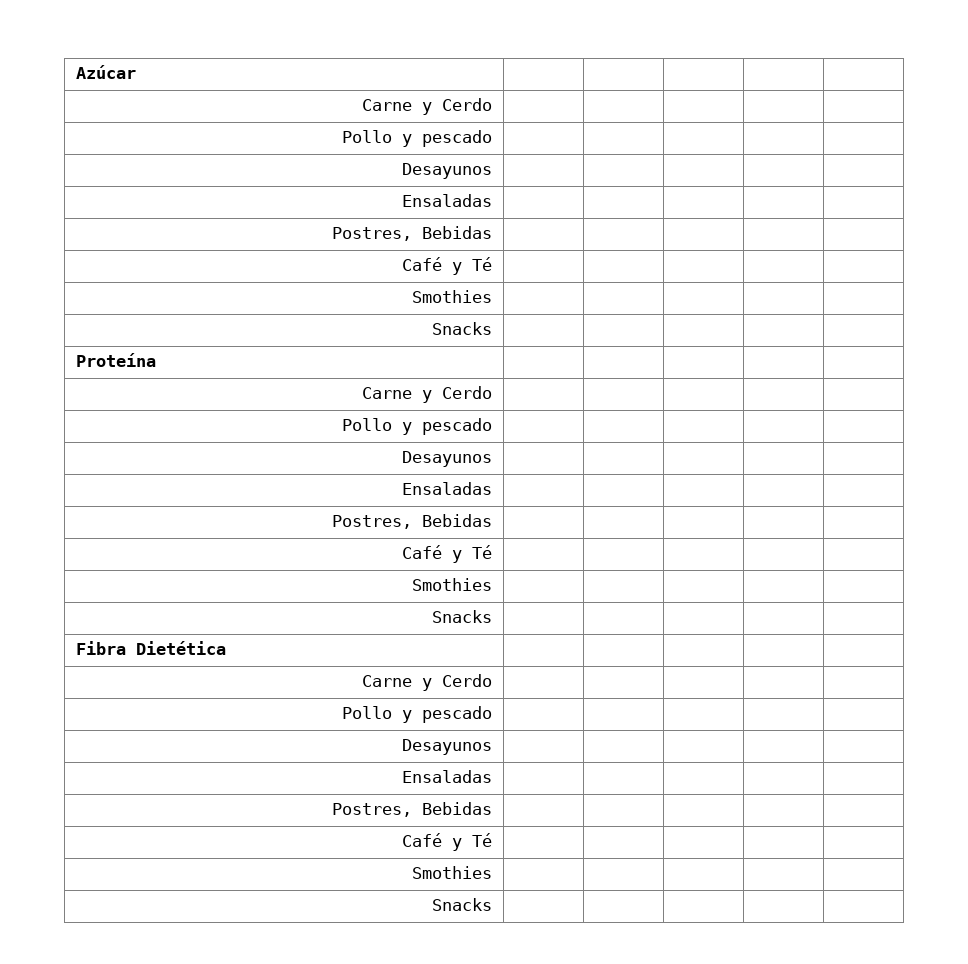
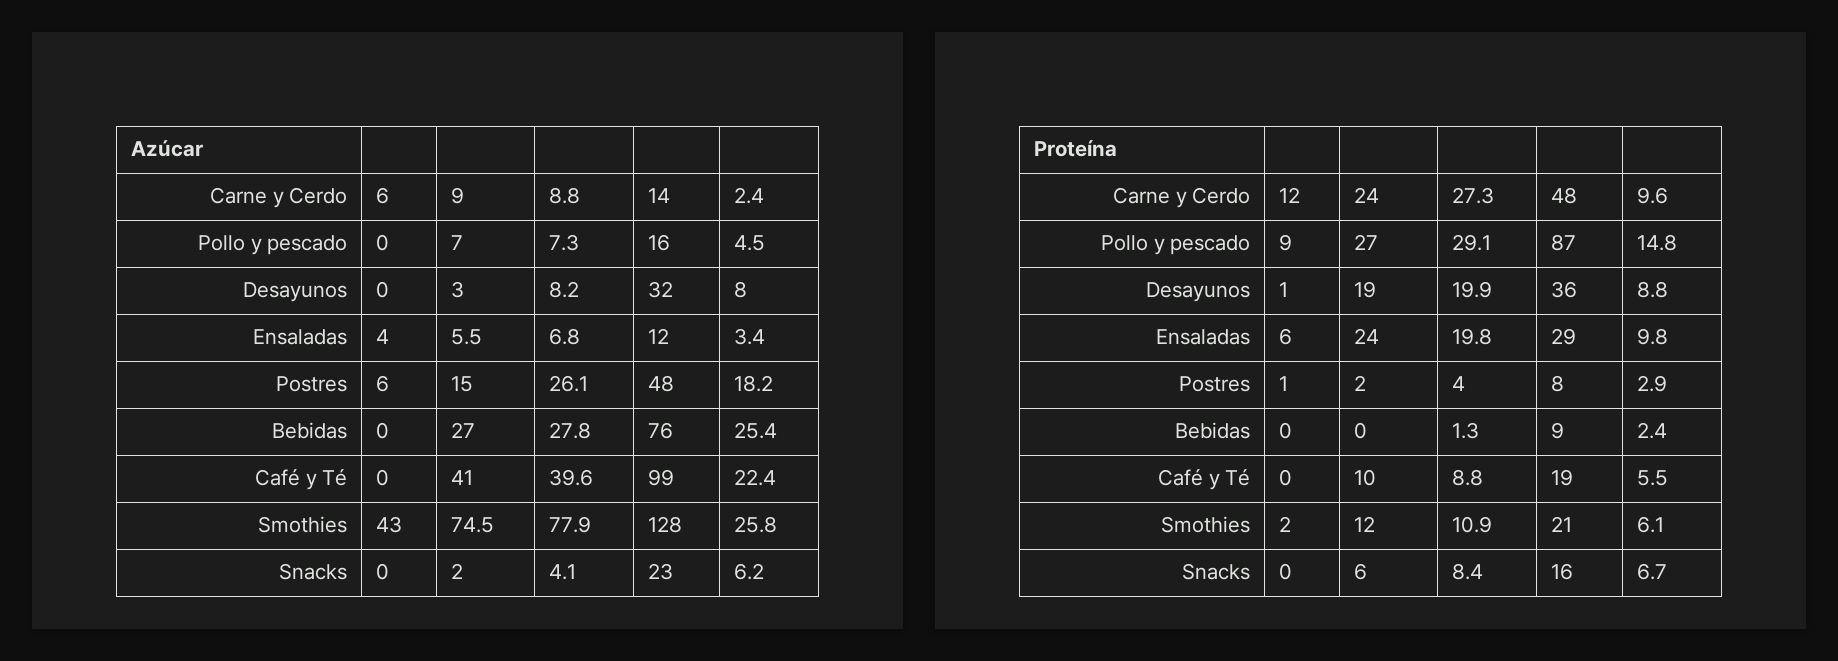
[341,130,492,147] [401,163,492,179] [401,194,492,207] [331,226,492,241] [401,257,492,275] [411,290,492,303] [431,322,492,335] [76,353,157,367] [361,386,492,403] [341,418,492,435] [401,451,492,467] [401,482,492,495] [331,514,492,529] [401,545,492,563] [411,578,492,591] [431,610,492,623] [76,641,227,655] [361,674,492,691] [341,706,492,723] [401,739,492,755] [401,770,492,783] [331,802,492,817] [401,833,492,851] [411,866,492,879] [431,898,492,911] | | | | // Pollo y pescado | | | | | // Desayunos | | | | | // Ensaladas | | | | | // Postres, Bebidas | | | | | // Café y Té | | | | | // Smothies | | | | | // Snacks | | | | | // Proteína | | | | | // Carne y Cerdo | | | | | // Pollo y pescado | | | | | // Desayunos | | | | | // Ensaladas | | | | | // Postres, Bebidas | | | | | // Café y Té | | | | | // Smothies | | | | | // Snacks | | | | | // Fibra Dietética | | | | | // Carne y Cerdo | | | | | // Pollo y pescado | | | | | // Desayunos | | | | | // Ensaladas | | | | | // Postres, Bebidas | | | | | // Café y Té | | | | | // Smothies | | | | | // Snacks | | | | | -> [375,187,389,204] [450,187,464,204] [548,187,580,204] [647,188,670,203] [733,187,764,204] [198,235,348,255] [375,234,389,251] [450,235,463,250] [548,234,579,251] [647,234,670,251] [733,235,765,251] [243,282,348,302] [375,281,389,298] [450,281,464,298] [548,281,579,298] [647,281,673,298] [733,281,747,298] [253,329,348,345] [375,329,389,344] [450,329,482,345] [548,328,580,345] [647,328,669,344] [733,328,765,345] [276,376,348,392] [375,375,389,392] [450,376,473,392] [548,375,588,392] [647,375,674,392] [733,375,773,392] [272,422,348,439] [375,422,389,439] [450,422,475,438] [548,422,591,439] [647,422,673,439] [733,422,777,439] [255,468,348,490] [375,469,389,486] [450,470,473,485] [548,469,593,486] [647,469,674,486] [733,469,776,486] [258,516,348,533] [375,516,402,533] [450,517,494,533] [548,516,591,533] [647,516,682,533] [733,516,777,533] [279,563,348,580] [375,563,389,580] [450,563,463,579] [548,564,576,580] [647,563,673,580] [733,563,764,580] [1033,140,1117,157] [1113,187,1251,208] [1278,187,1300,203] [1353,187,1379,203] [1451,187,1494,204] [1550,187,1577,204] [1636,187,1668,204] [1101,235,1251,255] [1278,234,1292,251] [1353,234,1378,250] [1451,234,1491,251] [1550,234,1576,251] [1636,234,1677,251] [1146,282,1251,302] [1278,282,1288,297] [1353,281,1376,298] [1451,281,1492,298] [1550,281,1577,298] [1636,281,1668,298] [1156,329,1251,345] [1278,328,1292,345] [1353,328,1379,344] [1451,328,1492,345] [1550,328,1576,345] [1636,328,1668,345] [1179,376,1251,392] [1278,376,1288,391] [1353,375,1366,391] [1451,376,1465,391] [1550,375,1564,392] [1636,375,1667,392] [1175,422,1251,439] [1278,422,1292,439] [1353,422,1367,439] [1451,422,1479,439] [1550,422,1564,439] [1636,422,1667,439] [1158,468,1251,490] [1278,469,1292,486] [1353,469,1376,486] [1451,469,1483,486] [1550,469,1573,486] [1636,470,1668,486] [1161,516,1251,533] [1278,516,1291,532] [1353,516,1375,532] [1451,516,1492,533] [1550,516,1572,532] [1636,516,1664,533] [1182,563,1251,580] [1278,563,1292,580] [1353,563,1367,580] [1451,563,1483,580] [1550,563,1573,580] [1636,563,1667,580] 6 | 9 | 8.8 | 14 | 2.4 // Pollo y pescado | 0 | 7 | 7.3 | 16 | 4.5 // Desayunos | 0 | 3 | 8.2 | 32 | 8 // Ensaladas | 4 | 5.5 | 6.8 | 12 | 3.4 // Postres | 6 | 15 | 26.1 | 48 | 18.2 // Bebidas | 0 | 27 | 27.8 | 76 | 25.4 // Café y Té | 0 | 41 | 39.6 | 99 | 22.4 // Smothies | 43 | 74.5 | 77.9 | 128 | 25.8 // Snacks | 0 | 2 | 4.1 | 23 | 6.2 // Proteína | | | | | // Carne y Cerdo | 12 | 24 | 27.3 | 48 | 9.6 // Pollo y pescado | 9 | 27 | 29.1 | 87 | 14.8 // Desayunos | 1 | 19 | 19.9 | 36 | 8.8 // Ensaladas | 6 | 24 | 19.8 | 29 | 9.8 // Postres | 1 | 2 | 4 | 8 | 2.9 // Bebidas | 0 | 0 | 1.3 | 9 | 2.4 // Café y Té | 0 | 10 | 8.8 | 19 | 5.5 // Smothies | 2 | 12 | 10.9 | 21 | 6.1 // Snacks | 0 | 6 | 8.4 | 16 | 6.7

